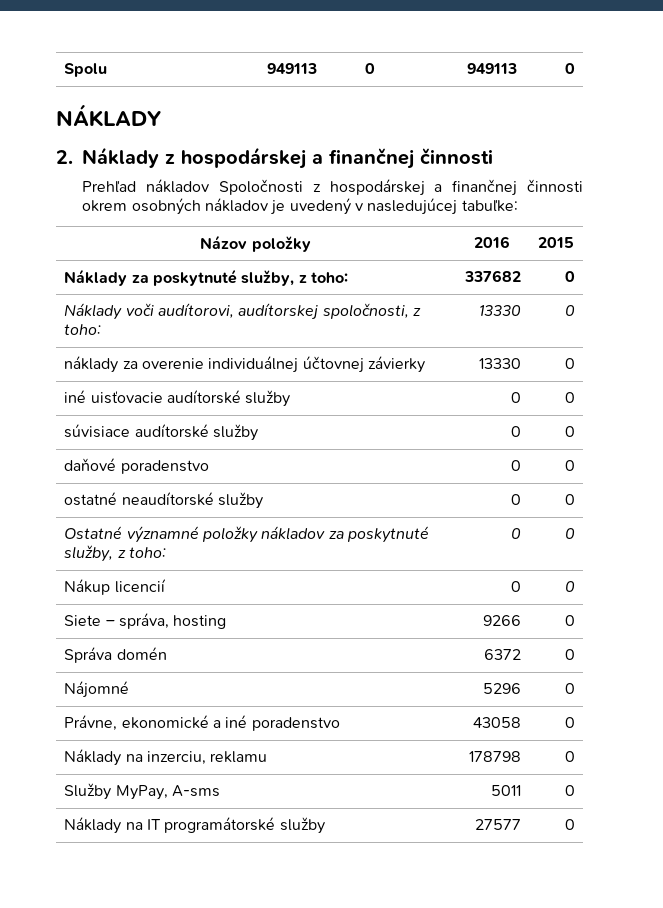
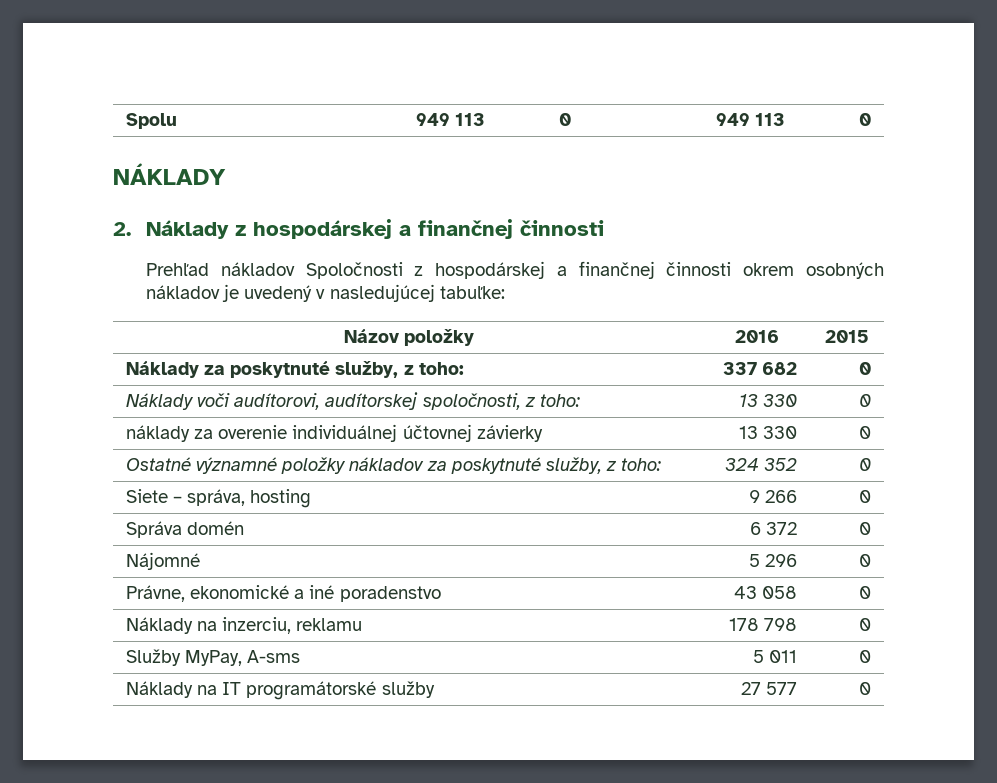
[266,63,317,74] [364,63,375,74] [466,63,517,74] 949113 | 0 | 949113 -> [415,113,485,126] [558,113,571,126] [715,113,785,126] 949 113 | 0 | 949 113
[463,270,521,282] 337682 -> [722,362,797,375] 337 682
[478,305,521,316] 13330 -> [738,394,797,407] 13 330
[478,358,521,369] [564,358,575,369] [64,390,291,407] [510,392,521,403] [564,392,575,403] [64,424,258,441] [510,426,521,437] [564,426,575,437] [64,458,209,474] [510,460,521,471] [564,460,575,471] [64,492,263,509] [510,494,521,505] 13330 | 0 // iné uisťovacie audítorské služby | 0 | 0 // súvisiace audítorské služby | 0 | 0 // daňové poradenstvo | 0 | 0 // ostatné neaudítorské služby | 0 -> [738,426,797,439] 13 330
[510,528,521,539] [564,528,575,539] [64,579,166,595] [510,581,521,592] 0 | 0 // Nákup licencií | 0 -> [724,458,797,471] 324 352
[482,615,521,626] 9266 -> [748,490,797,503] 9 266
[483,649,521,660] 6372 -> [749,522,797,535] 6 372
[482,683,521,694] 5296 -> [748,554,797,567] 5 296
[472,717,521,728] 43058 -> [733,586,797,599] 43 058
[468,751,521,762] 178798 -> [728,618,797,631] 178 798
[490,785,521,796] 5011 -> [752,650,797,663] 5 011
[474,819,521,830] 27577 -> [740,682,797,695] 27 577

